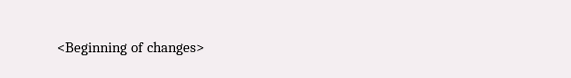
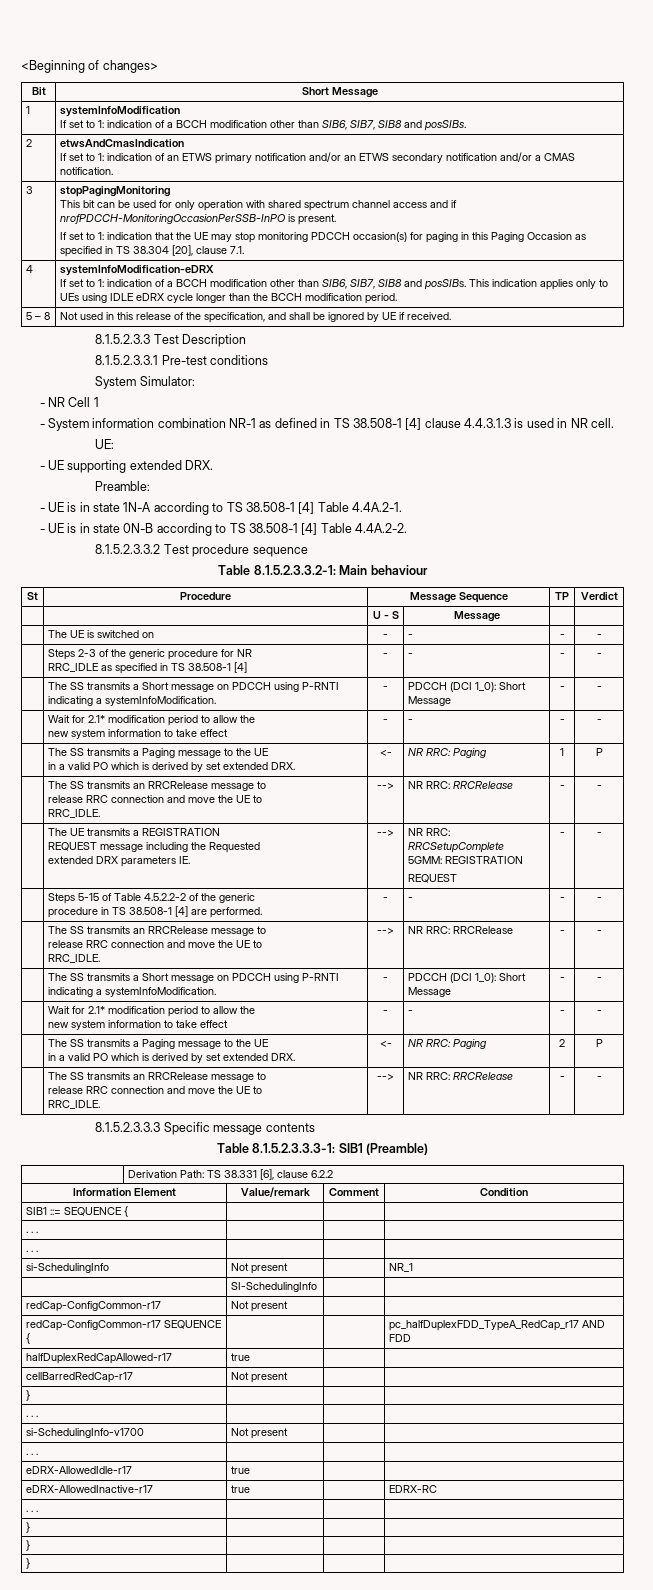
(205, 48) none -> [31,87,46,95] [301,87,378,98] [26,106,31,114] [60,106,181,117] [60,120,467,131] [26,139,33,147] [60,139,185,148] [60,152,576,164] [60,167,114,175] [26,186,34,194] [60,186,171,197] [60,200,458,211] [60,214,337,225] [60,232,587,243] [60,245,245,257] [26,265,34,273] [60,265,215,276] [60,279,609,290] [60,293,398,304] [26,312,51,320] [60,312,452,323] [95,334,247,347] [95,355,269,365] [95,376,195,389] [39,397,99,407] [39,418,614,431] [95,439,115,449] [39,460,214,473] [95,481,151,491] [39,502,403,515] [39,523,408,536] [95,544,308,557] [218,565,428,575] [27,592,38,600] [180,592,231,600] [409,592,508,603] [555,592,569,600] [580,592,618,600] [372,611,399,619] [453,611,500,622] [48,630,155,638] [383,634,388,638] [408,634,414,638] [559,634,565,638] [596,634,602,638] [48,649,253,660] [48,662,248,674] [383,653,388,657] [408,653,414,657] [559,653,565,657] [596,653,602,657] [48,682,340,692] [48,696,217,706] [383,686,388,690] [408,682,527,692] [408,696,452,706] [559,686,565,690] [596,686,602,690] [48,715,256,726] [48,729,229,739] [383,719,388,723] [408,719,414,723] [559,719,565,723] [596,719,602,723] [48,748,269,758] [48,762,296,772] [379,750,392,756] [408,748,487,758] [560,748,564,756] [595,748,603,756] [48,781,267,791] [48,795,263,803] [48,809,101,818] [377,783,394,789] [408,781,514,789] [559,785,565,789] [596,785,602,789] [48,828,221,836] [48,842,261,853] [48,856,191,867] [377,830,394,836] [408,828,451,836] [408,842,505,853] [408,856,524,864] [408,874,458,883] [559,832,565,836] [596,832,602,836] [48,893,256,904] [48,906,263,918] [383,897,388,901] [408,897,414,901] [559,897,565,901] [596,897,602,901] [48,926,267,936] [48,940,263,948] [48,954,101,963] [377,928,394,934] [408,926,514,934] [559,930,565,934] [596,930,602,934] [48,973,340,983] [48,987,217,997] [383,977,388,981] [408,973,527,983] [408,987,452,997] [559,977,565,981] [596,977,602,981] [48,1006,256,1017] [48,1020,229,1030] [383,1010,388,1014] [408,1010,414,1014] [559,1010,565,1014] [596,1010,602,1014] [48,1039,269,1049] [48,1053,296,1063] [379,1041,392,1047] [408,1039,487,1049] [559,1039,565,1047] [595,1039,603,1047] [48,1072,267,1082] [48,1086,263,1094] [48,1100,101,1109] [377,1074,394,1080] [408,1072,514,1080] [559,1076,565,1080] [596,1076,602,1080] [95,1122,315,1135] [216,1143,429,1155] [128,1169,334,1180] [72,1188,176,1196] [240,1187,310,1197] [329,1188,379,1196] [480,1188,528,1196] [26,1206,129,1217] [26,1231,39,1233] [26,1250,39,1252] [26,1263,110,1273] [231,1263,289,1274] [389,1263,414,1272] [231,1282,318,1292] [26,1301,162,1312] [231,1301,289,1312] [26,1320,222,1331] [26,1333,31,1344] [389,1320,606,1331] [389,1334,412,1342] [26,1353,173,1364] [231,1353,251,1361] [26,1372,134,1383] [231,1372,289,1383] [26,1390,31,1401] [26,1415,39,1417] [26,1428,145,1438] [231,1428,289,1439] [26,1453,39,1455] [26,1466,133,1474] [231,1466,251,1474] [26,1485,154,1493] [231,1485,251,1493] [389,1485,438,1493] [26,1510,39,1512] [26,1522,31,1533] [26,1540,31,1551] [26,1558,31,1569] // Bit | Short Message // 1 | systemInfoModification // If set to 1: indication of a BCCH modification other than SIB6, SIB7, SIB8 and posSIBs. // 2 | etwsAndCmasIndication // If set to 1: indication of an ETWS primary notification and/or an ETWS secondary notification and/or a CMAS notification. // 3 | stopPagingMonitoring // This bit can be used for only operation with shared spectrum channel access and if nrofPDCCH-MonitoringOccasionPerSSB-InPO is present. // If set to 1: indication that the UE may stop monitoring PDCCH occasion(s) for paging in this Paging Occasion as specified in TS 38.304 [20], clause 7.1. // 4 | systemInfoModification-eDRX // If set to 1: indication of a BCCH modification other than SIB6, SIB7, SIB8 and posSIBs. This indication applies only to UEs using IDLE eDRX cycle longer than the BCCH modification period. // 5 – 8 | Not used in this release of the specification, and shall be ignored by UE if received. // 8.1.5.2.3.3 Test Description // 8.1.5.2.3.3.1 Pre-test conditions // System Simulator: // - NR Cell 1 // - System information combination NR-1 as defined in TS 38.508-1 [4] clause 4.4.3.1.3 is used in NR cell. // UE: // - UE supporting extended DRX. // Preamble: // - UE is in state 1N-A according to TS 38.508-1 [4] Table 4.4A.2-1. // - UE is in state 0N-B according to TS 38.508-1 [4] Table 4.4A.2-2. // 8.1.5.2.3.3.2 Test procedure sequence // Table 8.1.5.2.3.3.2-1: Main behaviour // St | Procedure | Message Sequence | TP | Verdict // | | U - S | Message | | // | The UE is switched on | - | - | - | - // | Steps 2-3 of the generic procedure for NR // RRC_IDLE as specified in TS 38.508-1 [4] | - | - | - | - // | The SS transmits a Short message on PDCCH using P-RNTI indicating a systemInfoModification. | - | PDCCH (DCI 1_0): Short Message | - | - // | Wait for 2.1* modification period to allow the // new system information to take effect | - | - | - | - // | The SS transmits a Paging message to the UE // in a valid PO which is derived by set extended DRX. | <- | NR RRC: Paging | 1 | P // | The SS transmits an RRCRelease message to // release RRC connection and move the UE to // RRC_IDLE. | --> | NR RRC: RRCRelease | - | - // | The UE transmits a REGISTRATION // REQUEST message including the Requested // extended DRX parameters IE. | --> | NR RRC: RRCSetupComplete // 5GMM: REGISTRATION // REQUEST | - | - // | Steps 5-15 of Table 4.5.2.2-2 of the generic // procedure in TS 38.508-1 [4] are performed. | - | - | - | - // | The SS transmits an RRCRelease message to // release RRC connection and move the UE to // RRC_IDLE. | --> | NR RRC: RRCRelease | - | - // | The SS transmits a Short message on PDCCH using P-RNTI indicating a systemInfoModification. | - | PDCCH (DCI 1_0): Short Message | - | - // | Wait for 2.1* modification period to allow the // new system information to take effect | - | - | - | - // | The SS transmits a Paging message to the UE // in a valid PO which is derived by set extended DRX. | <- | NR RRC: Paging | 2 | P // | The SS transmits an RRCRelease message to // release RRC connection and move the UE to // RRC_IDLE. | --> | NR RRC: RRCRelease | - | - // 8.1.5.2.3.3.3 Specific message contents // Table 8.1.5.2.3.3.3-1: SIB1 (Preamble) // | Derivation Path: TS 38.331 [6], clause 6.2.2 // Information Element | Value/remark | Comment | Condition // SIB1 ::= SEQUENCE { | | | // . . . | | | // . . . | | | // si-SchedulingInfo | Not present | | NR_1 // | SI-SchedulingInfo | | // redCap-ConfigCommon-r17 | Not present | | // redCap-ConfigCommon-r17 SEQUENCE { | | | pc_halfDuplexFDD_TypeA_RedCap_r17 AND FDD // halfDuplexRedCapAllowed-r17 | true | | // cellBarredRedCap-r17 | Not present | | // } | | | // . . . | | | // si-SchedulingInfo-v1700 | Not present | | // . . . | | | // eDRX-AllowedIdle-r17 | true | | // eDRX-AllowedInactive-r17 | true | | EDRX-RC // . . . | | | // } | | | // } | | | // } | | |

